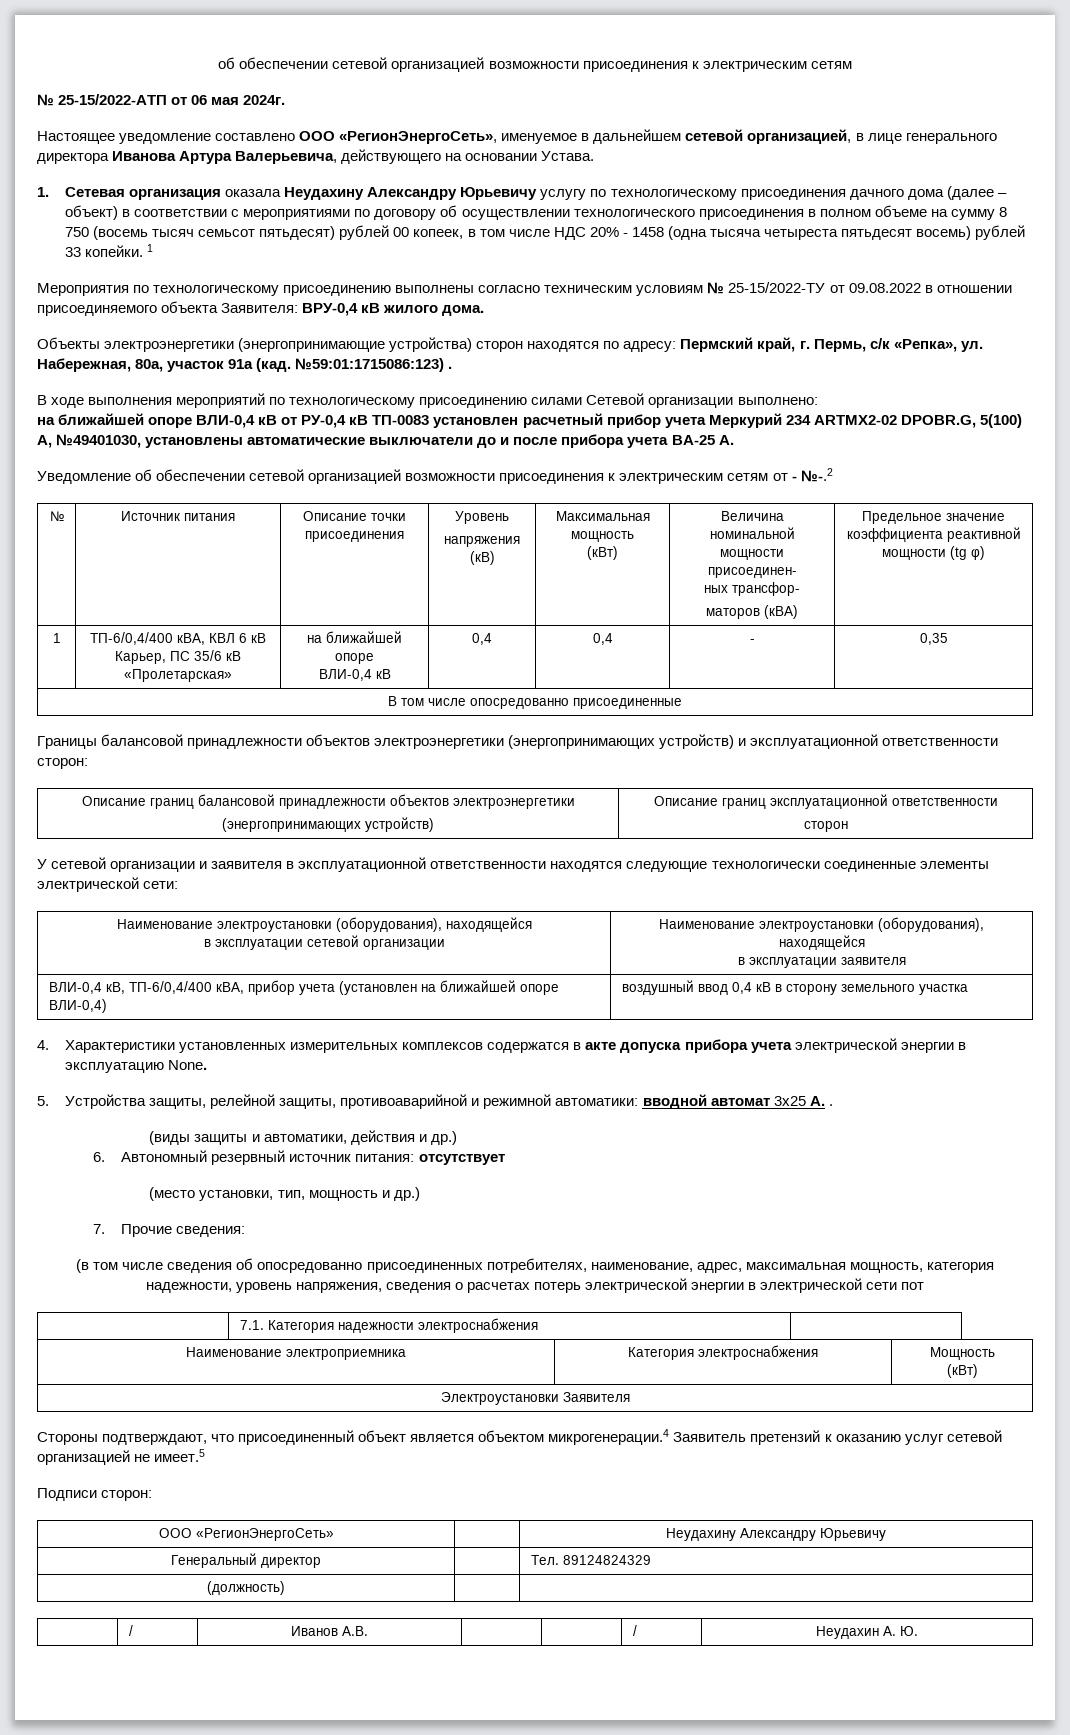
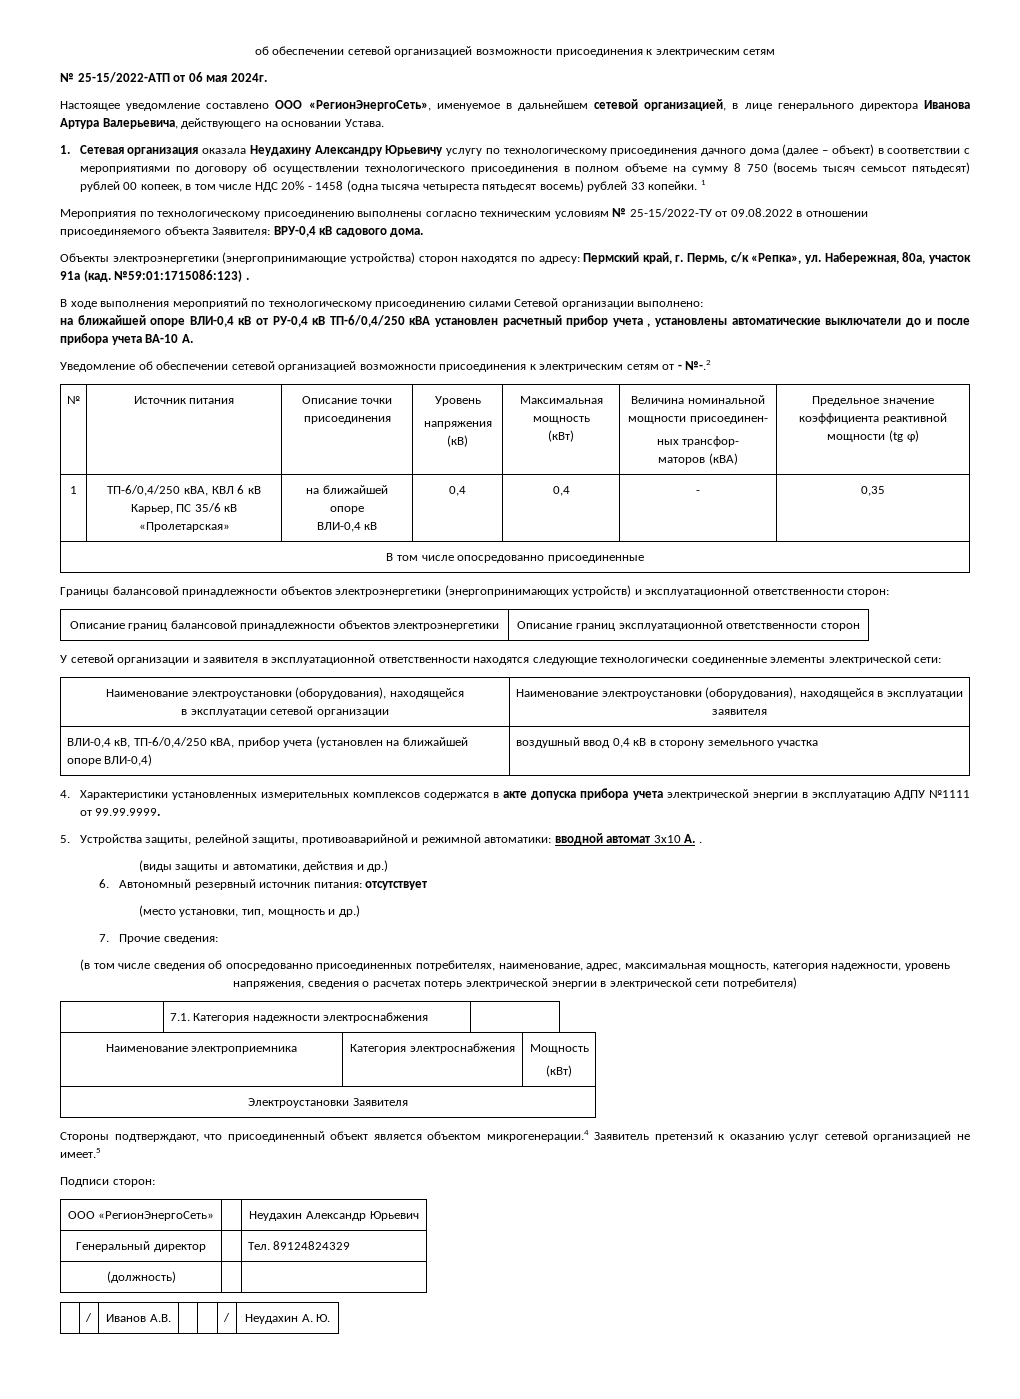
[383,305,439,313] жилого -> [335,228,387,237] садового
[372,415,430,425] ТП-0083 -> [329,315,431,327] ТП-6/0,4/250 кВА
[708,413,1022,428] [37,434,142,448] Меркурий 234 ARTMX2-02 DPOBR.G, 5(100) А, №49401030, -> [647,323,651,327] ,
[671,435,715,445] ВА-25 -> [145,334,179,343] ВА-10
[90,632,173,645] ТП-6/0,4/400 -> [107,485,181,496] ТП-6/0,4/250
[222,817,434,832] // (энергопринимающих устройств) -> (500, 627) none
(998, 802) // -> (818, 626) none
(865, 942) // -> (874, 693) none
[128,981,212,994] ТП-6/0,4/400 -> [133,737,207,748] ТП-6/0,4/250
[168,1060,208,1070] None. -> [893,790,971,800] [79,808,161,816] АДПУ №1111 от 99.99.9999.
[773,1096,806,1106] 3х25 -> [653,835,681,843] 3х10
[901,1282,925,1290] пот -> [722,977,797,989] потребителя)
[666,1528,886,1541] Неудахину Александру Юрьевичу -> [249,1211,419,1221] Неудахин Александр Юрьевич

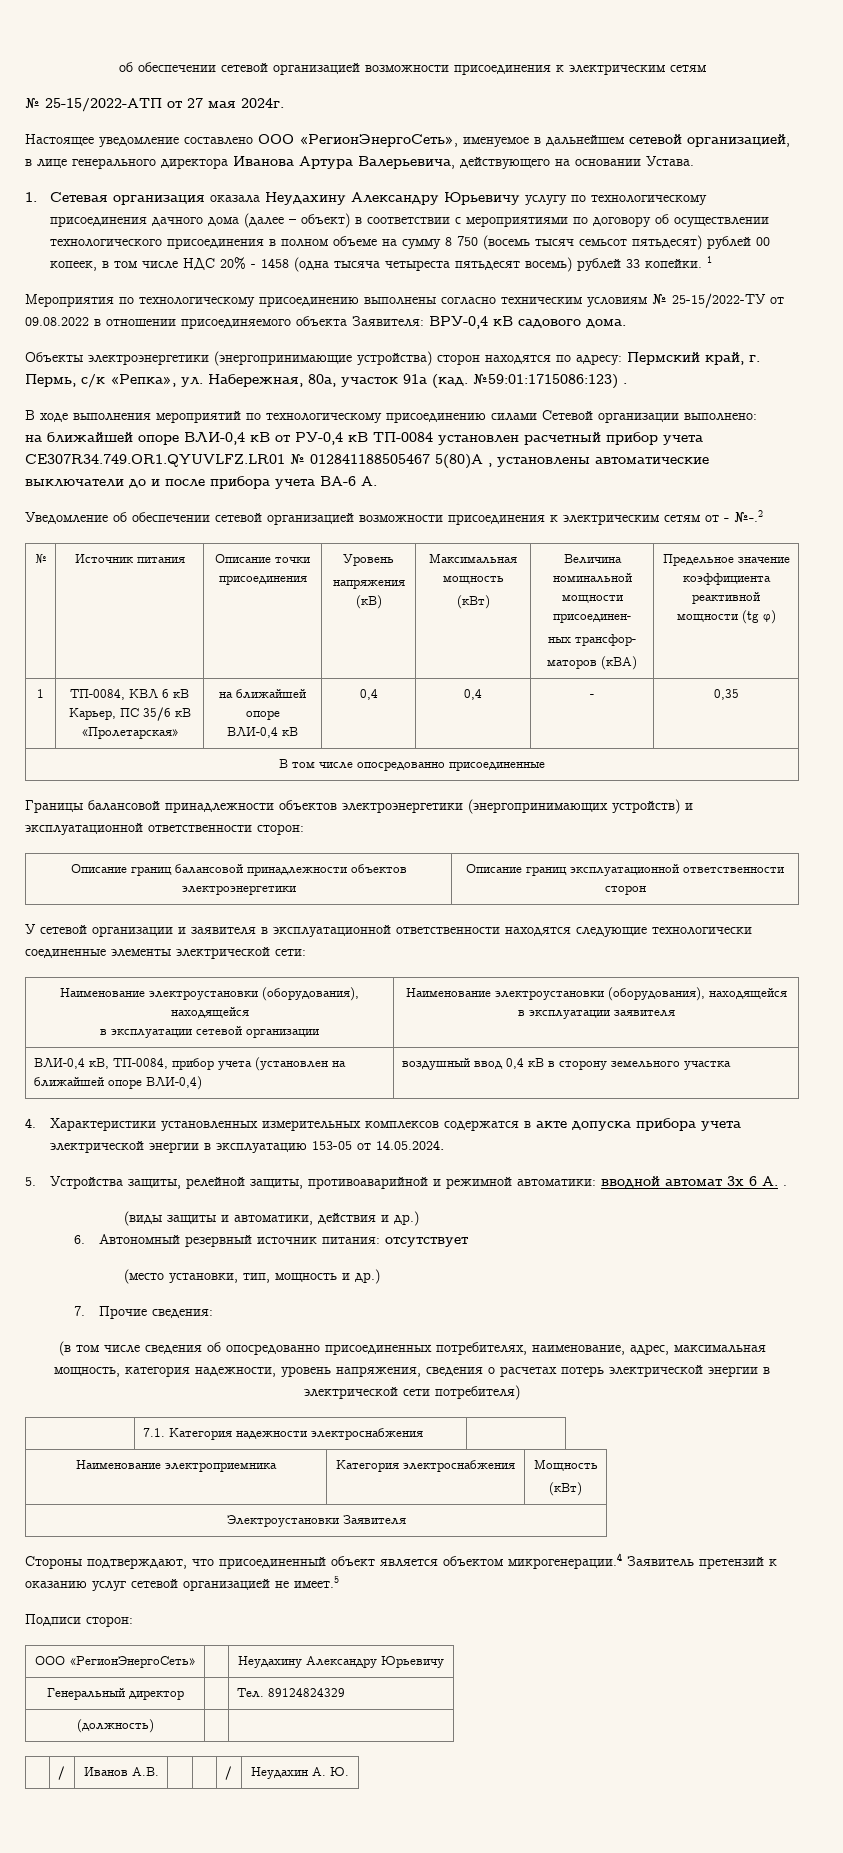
[188,72,203,82] 06 -> [187,98,203,108] 27
[329,315,431,327] ТП-6/0,4/250 кВА -> [373,432,433,442] ТП-0084
(643, 322) none -> [25,453,483,469] СЕ307R34.749.OR1.QYUVLFZ.LR01 № 012841188505467 5(80)А
[145,334,179,343] ВА-10 -> [320,476,356,486] ВА-6
[107,485,208,496] ТП-6/0,4/250 кВА, -> [70,689,125,700] ТП-0084,
[133,737,235,748] ТП-6/0,4/250 кВА, -> [112,1058,168,1069] ТП-0084,
[893,790,971,800] [79,808,161,816] АДПУ №1111 от 99.99.9999. -> [311,1140,444,1150] 153-05 от 14.05.2024.
[653,835,681,843] 3х10 -> [726,1176,757,1186] 3х 6
[249,1211,419,1221] Неудахин Александр Юрьевич -> [238,1656,444,1668] Неудахину Александру Юрьевичу

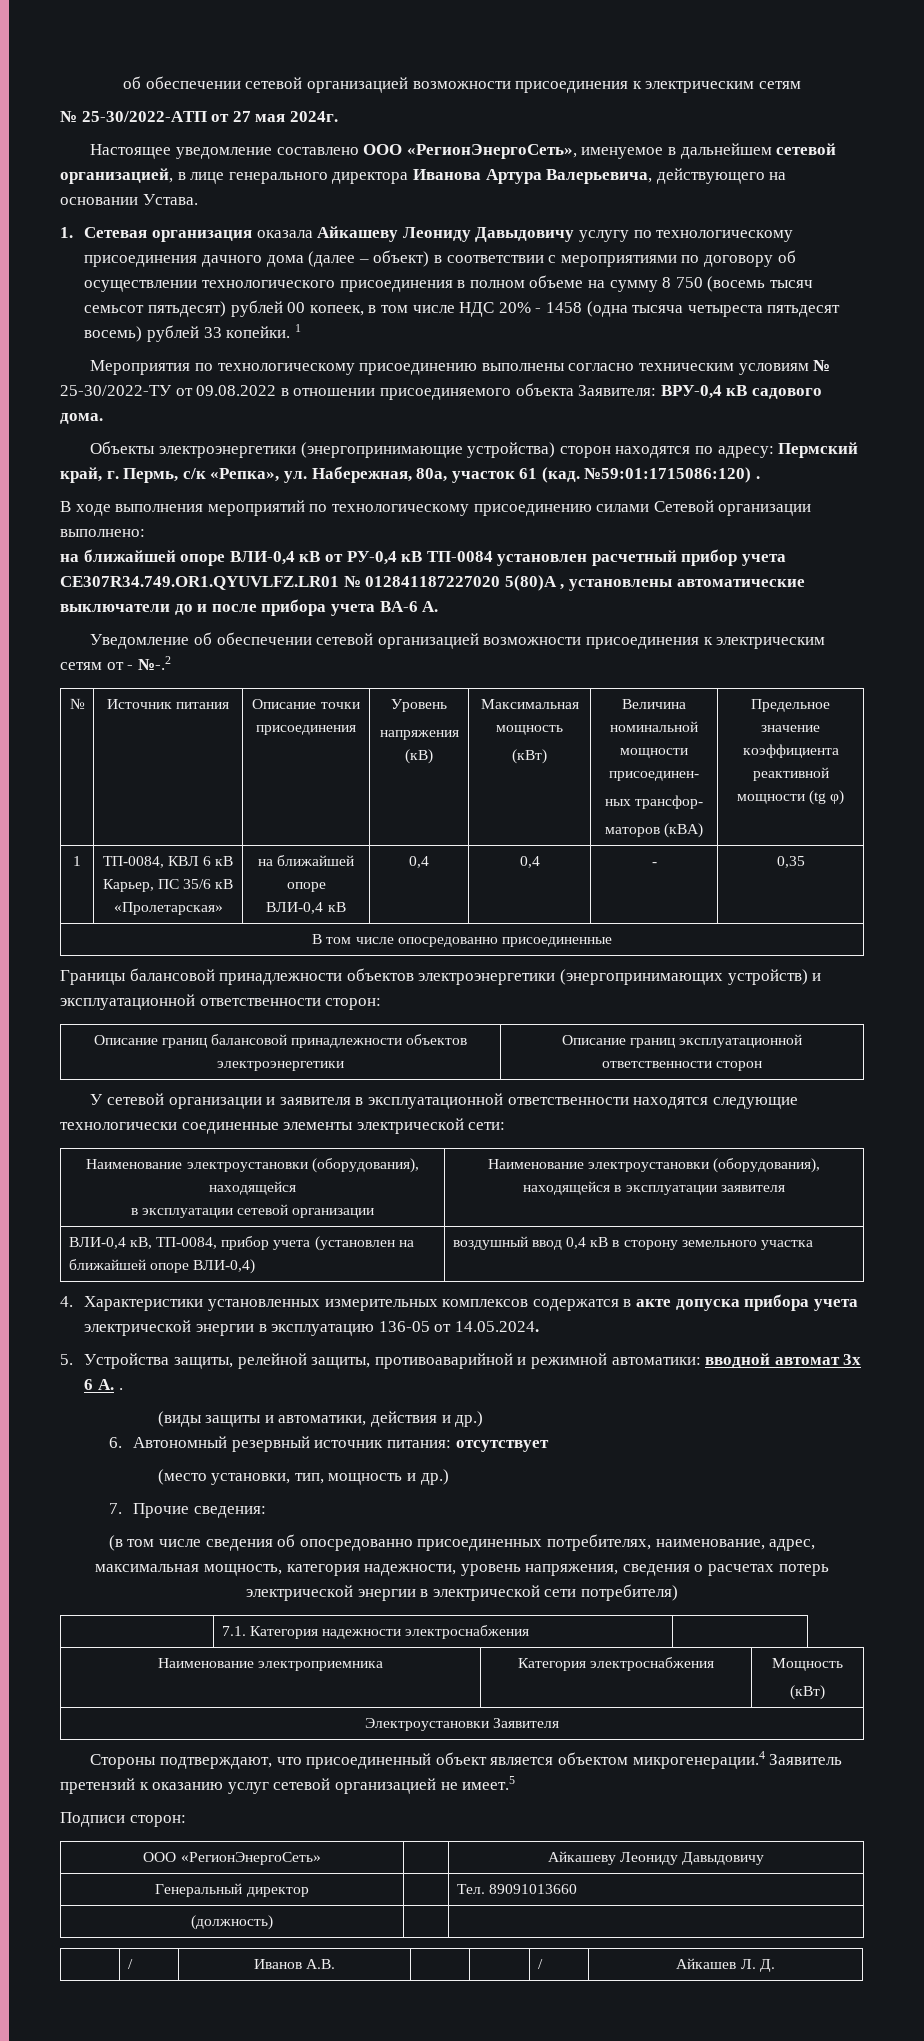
[45,98,162,112] 25-15/2022-АТП -> [81,111,207,122] 25-30/2022-АТП
[264,192,520,205] Неудахину Александру Юрьевичу -> [317,226,575,242] Айкашеву Леониду Давыдовичу
[672,293,766,308] 25-15/2022-ТУ -> [60,385,172,396] 25-30/2022-ТУ
[403,373,618,389] 91а (кад. №59:01:1715086:123) -> [519,467,752,483] 61 (кад. №59:01:1715086:120)
[310,454,430,464] 012841188505467 -> [365,576,501,587] 012841187227020
[311,1141,352,1150] 153-05 -> [378,1321,430,1332] 136-05
[238,1656,444,1668] Неудахину Александру Юрьевичу -> [547,1851,765,1865] Айкашеву Леониду Давыдовичу
[267,1688,345,1697] 89124824329 -> [488,1884,577,1894] 89091013660
[251,1767,349,1779] Неудахин А. Ю. -> [676,1958,775,1972] Айкашев Л. Д.

